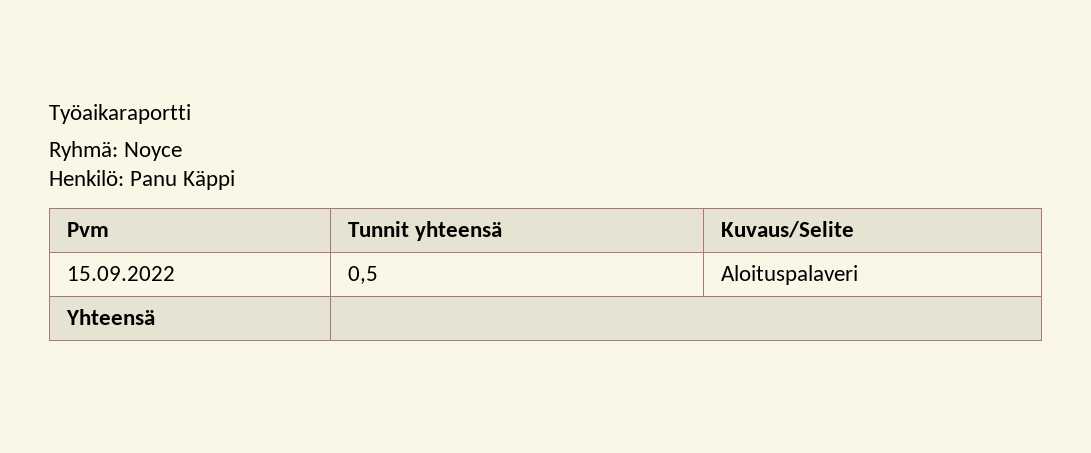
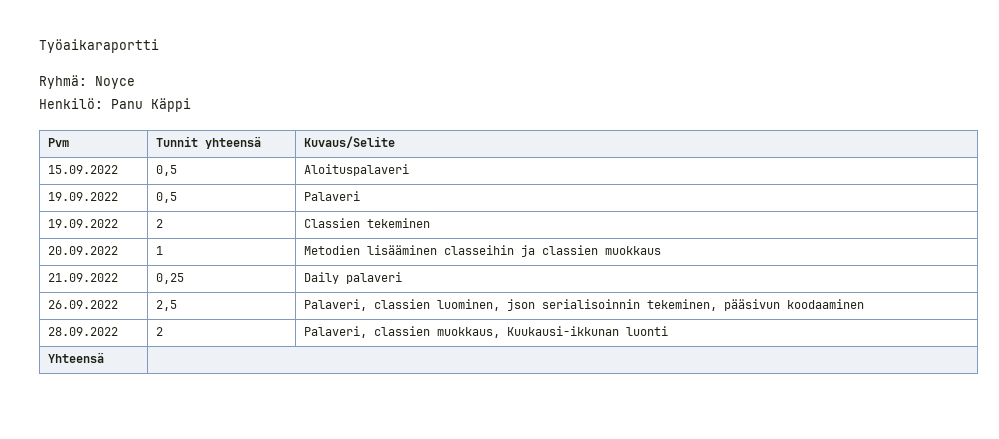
(859, 275) none -> [48,192,119,201] [156,192,178,203] [304,191,361,201] [48,219,119,228] [156,219,164,228] [304,218,431,228] [48,246,119,255] [156,246,164,255] [304,245,662,257] [48,273,119,282] [156,273,185,284] [304,272,403,284] [48,300,119,309] [156,300,178,311] [304,299,865,311] [48,327,119,336] [156,327,164,336] [304,326,669,338] // 19.09.2022 | 0,5 | Palaveri // 19.09.2022 | 2 | Classien tekeminen // 20.09.2022 | 1 | Metodien lisääminen classeihin ja classien muokkaus // 21.09.2022 | 0,25 | Daily palaveri // 26.09.2022 | 2,5 | Palaveri, classien luominen, json serialisoinnin tekeminen, pääsivun koodaaminen // 28.09.2022 | 2 | Palaveri, classien muokkaus, Kuukausi-ikkunan luonti

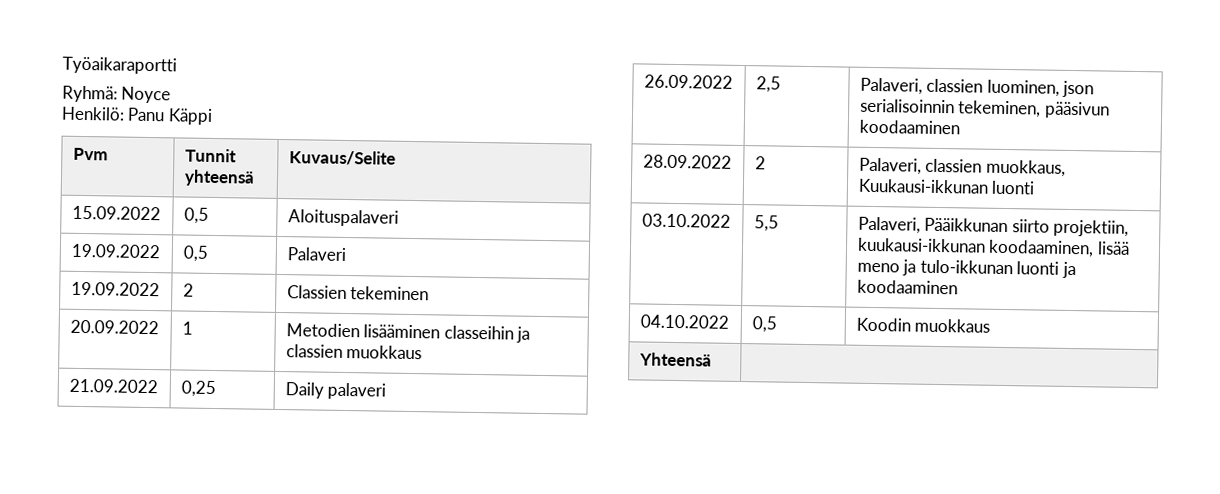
(669, 331) none -> [641,213,731,228] [753,215,779,232] [857,216,1130,237] [856,237,1130,258] [856,259,1076,279] [856,279,958,295] [639,314,729,329] [751,316,777,333] [855,317,991,333] // 03.10.2022 | 5,5 | Palaveri, Pääikkunan siirto projektiin, kuukausi-ikkunan koodaaminen, lisää meno ja tulo-ikkunan luonti ja koodaaminen // 04.10.2022 | 0,5 | Koodin muokkaus

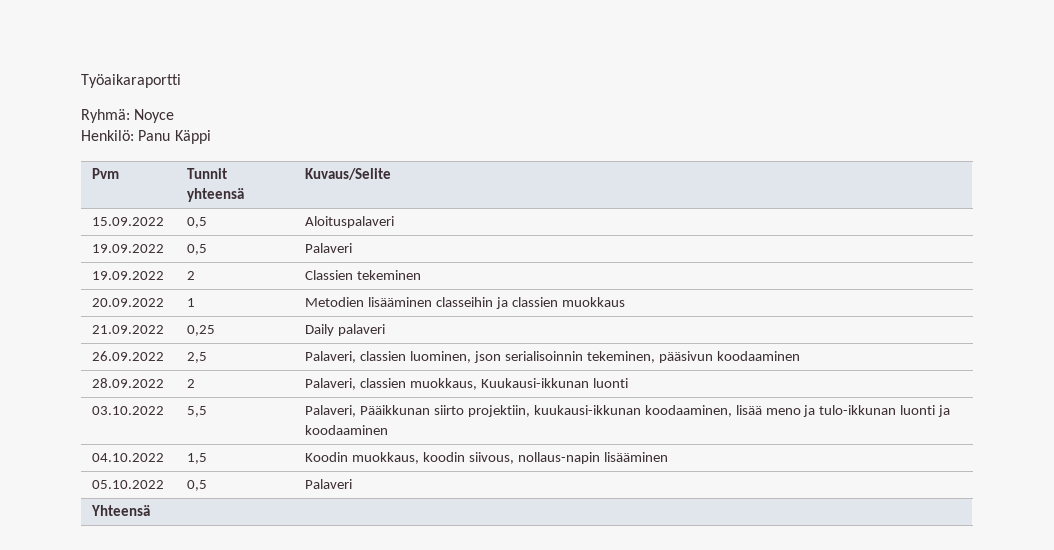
[751,316,777,333] [855,317,991,333] | 0,5 | Koodin muokkaus -> [187,453,208,464] [305,452,668,464] [92,480,165,489] [187,480,208,491] [305,479,353,489] | 1,5 | Koodin muokkaus, koodin siivous, nollaus-napin lisääminen // 05.10.2022 | 0,5 | Palaveri

